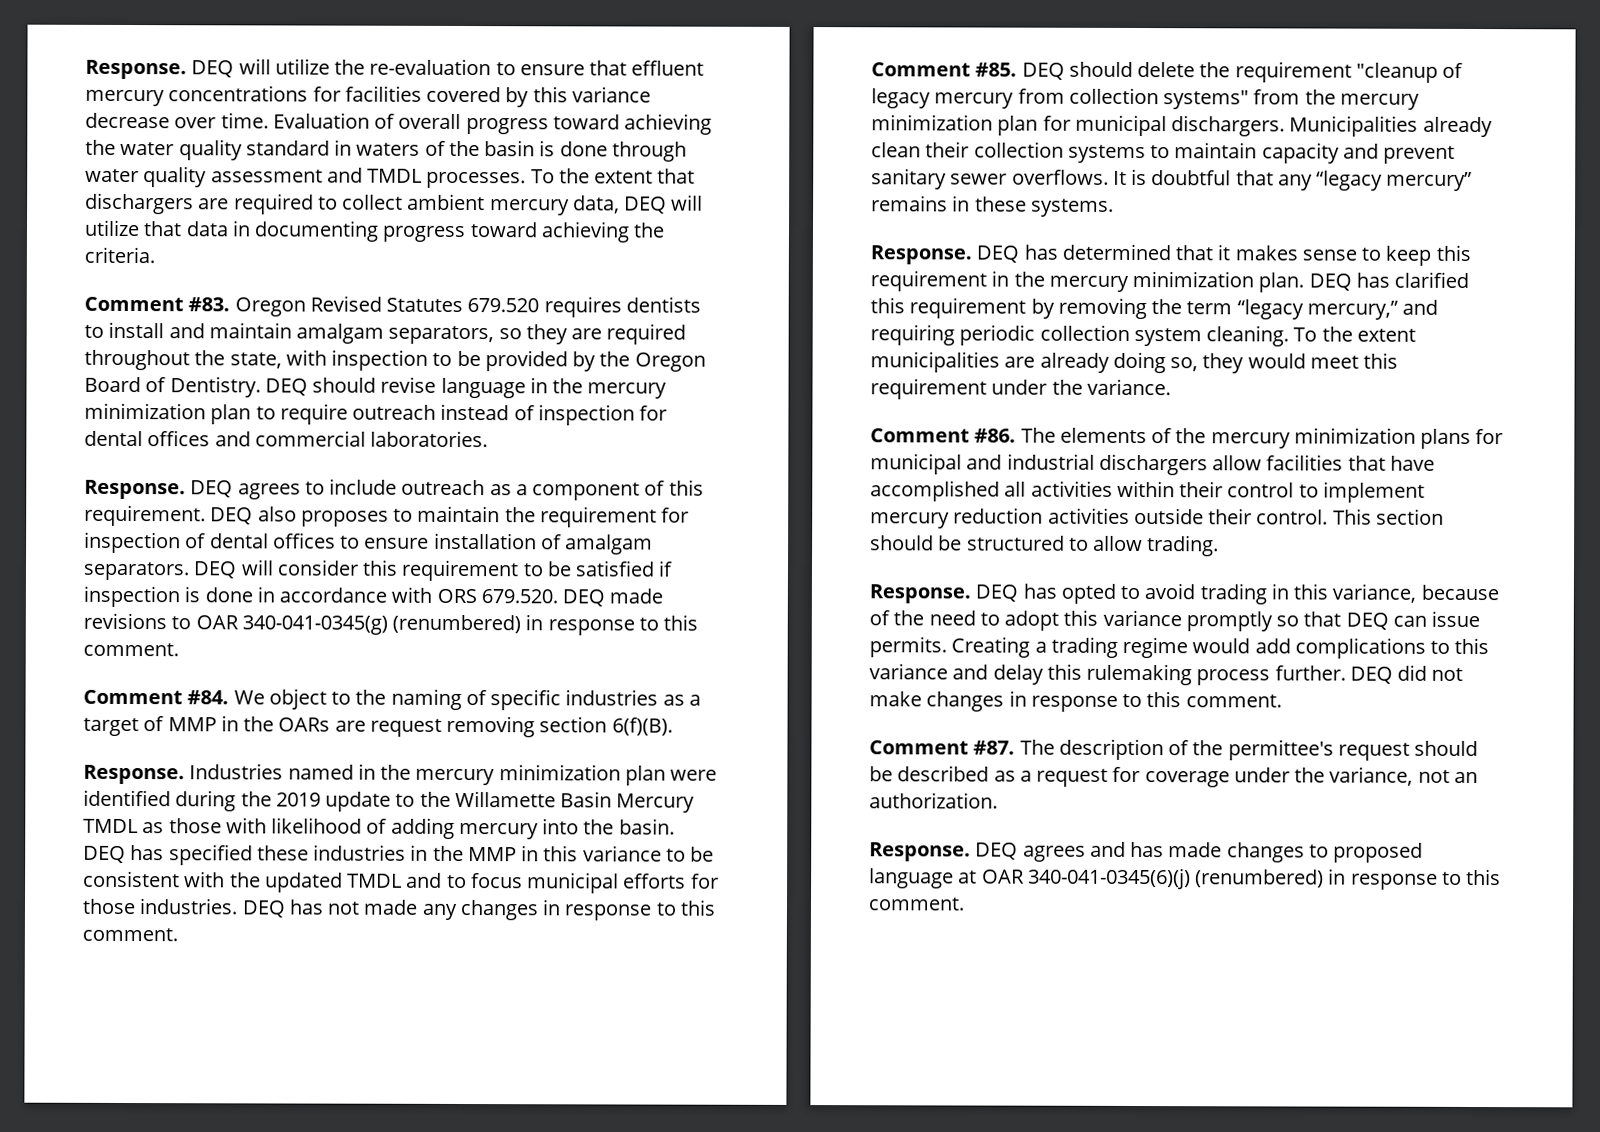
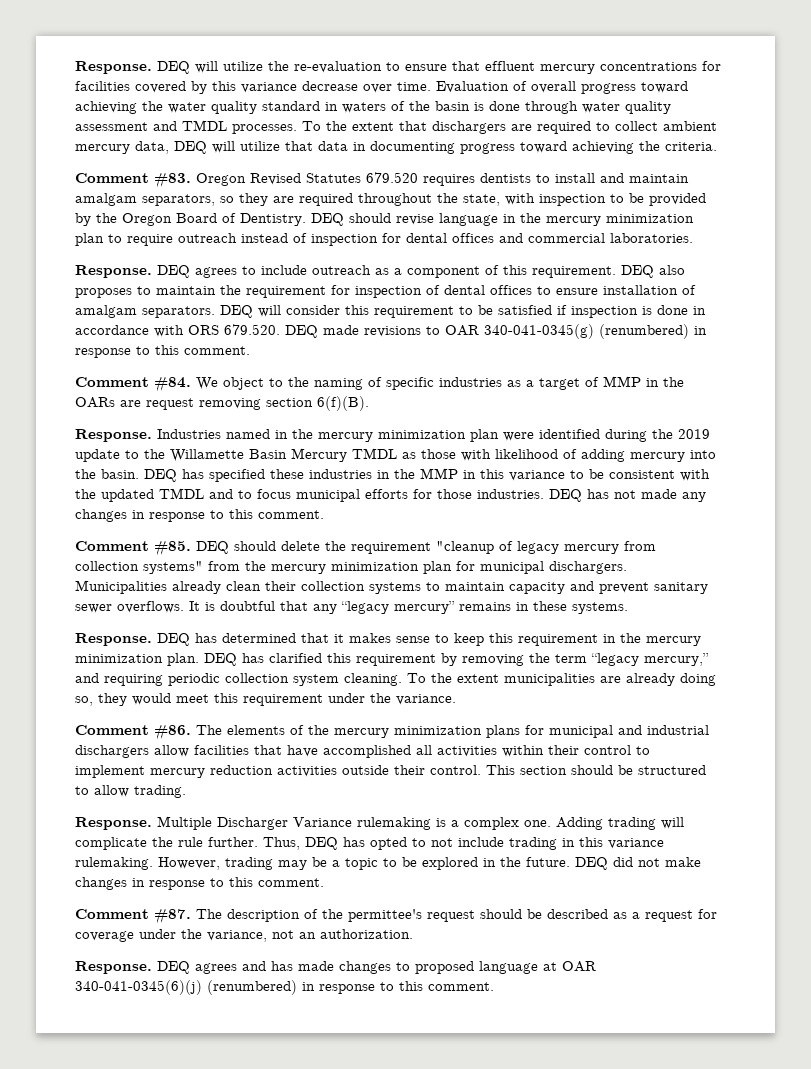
(971, 594) none -> [157,816,684,830] [75,837,300,850] Multiple Discharger Variance rulemaking is a complex one. Adding trading will complicate the rule further. Thus,
[1144,583,1196,600] avoid -> [431,837,504,847] not include
[1332,583,1499,603] [869,609,1481,632] [869,636,1490,659] [869,663,1346,686] variance, because of the need to adopt this variance promptly so that DEQ can issue permits. Creating a trading regime would add complications to this variance and delay this rulemaking process further. -> [608,838,664,849] [75,857,570,870] variance rulemaking. However, trading may be a topic to be explored in the future.

